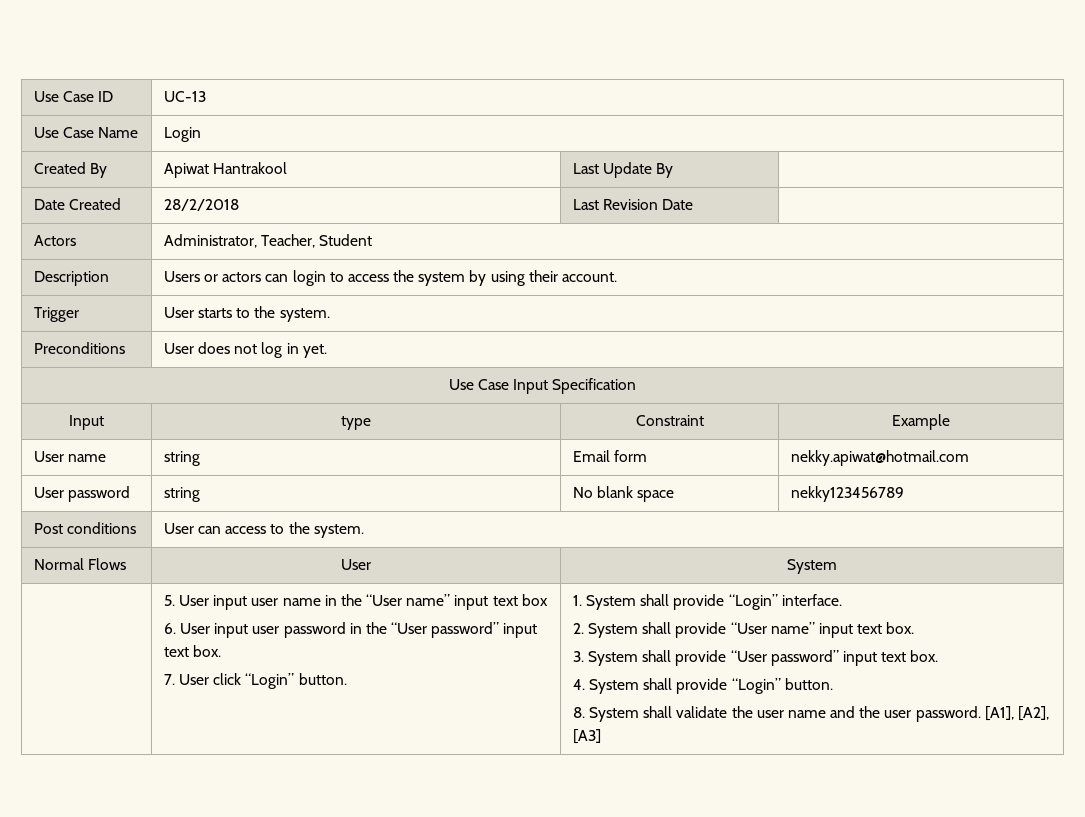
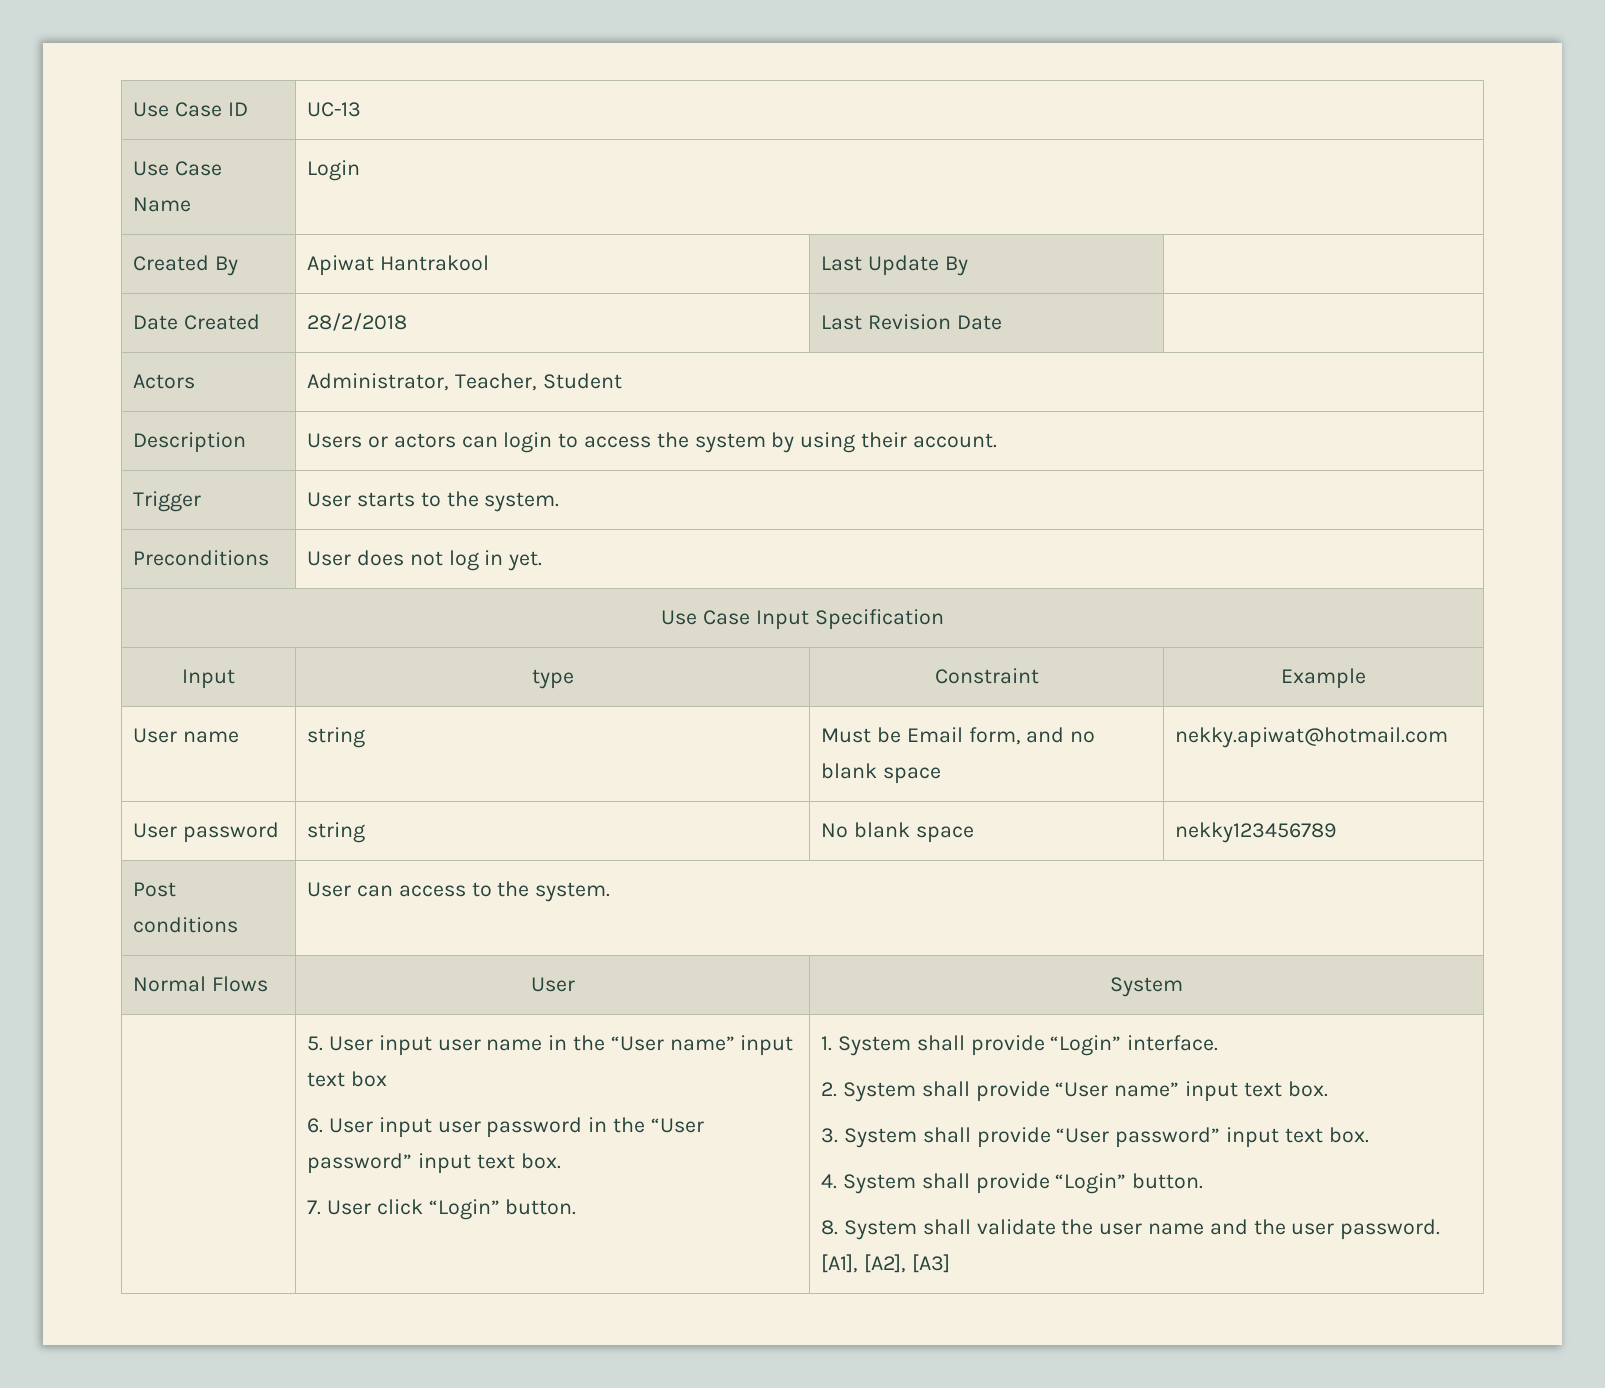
[572,450,647,462] Email form -> [821,727,1096,745] [821,763,941,784] Must be Email form, and no blank space

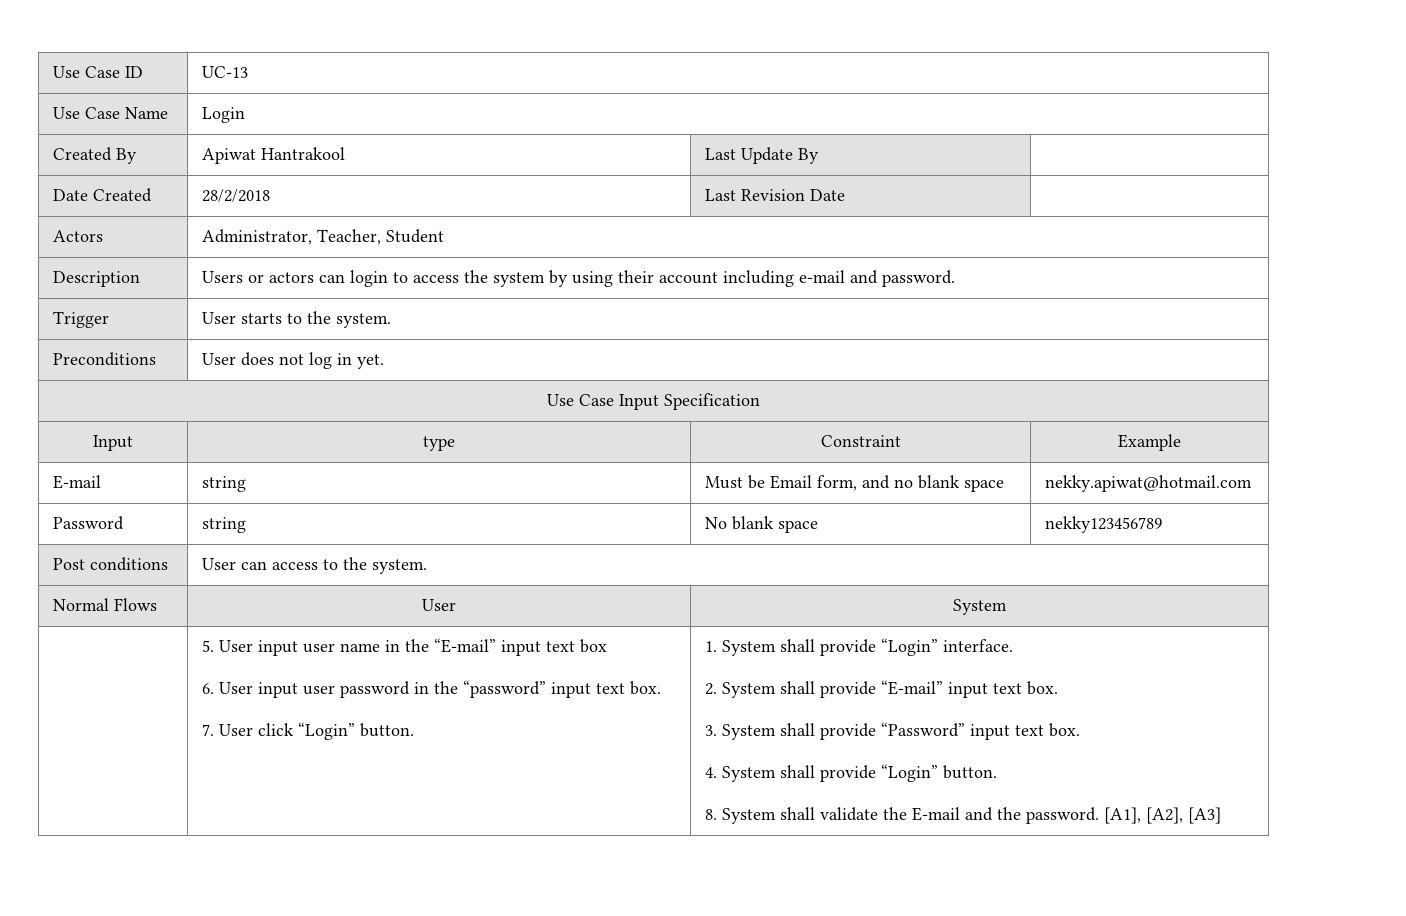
[912,433,997,448] account. -> [659,270,956,287] account including e-mail and password.
[133,728,239,743] User name -> [53,475,102,489] E-mail
[133,822,279,843] User password -> [53,516,125,530] Password
[610,1036,735,1051] “User name” -> [434,638,497,653] “E-mail”
[650,1118,704,1133] [307,1153,413,1174] “User password” -> [463,680,547,698] “password”
[1055,1082,1180,1097] “User name” -> [881,680,944,695] “E-mail”
[1056,1127,1221,1148] “User password” -> [881,722,966,737] “Password”
[1099,1223,1204,1235] user name -> [912,807,961,821] E-mail
[1291,1223,1335,1235] user -> (1022, 813) none

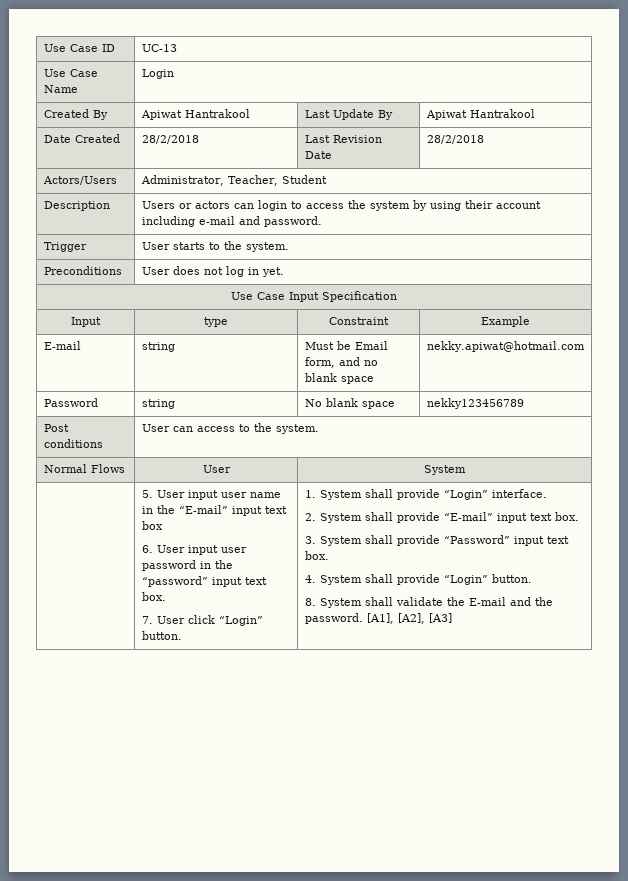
(820, 156) none -> [425,109,535,120] Apiwat Hantrakool
[53,230,104,242] // Actors -> [426,135,484,144] [42,176,117,185] 28/2/2018 // Actors/Users

